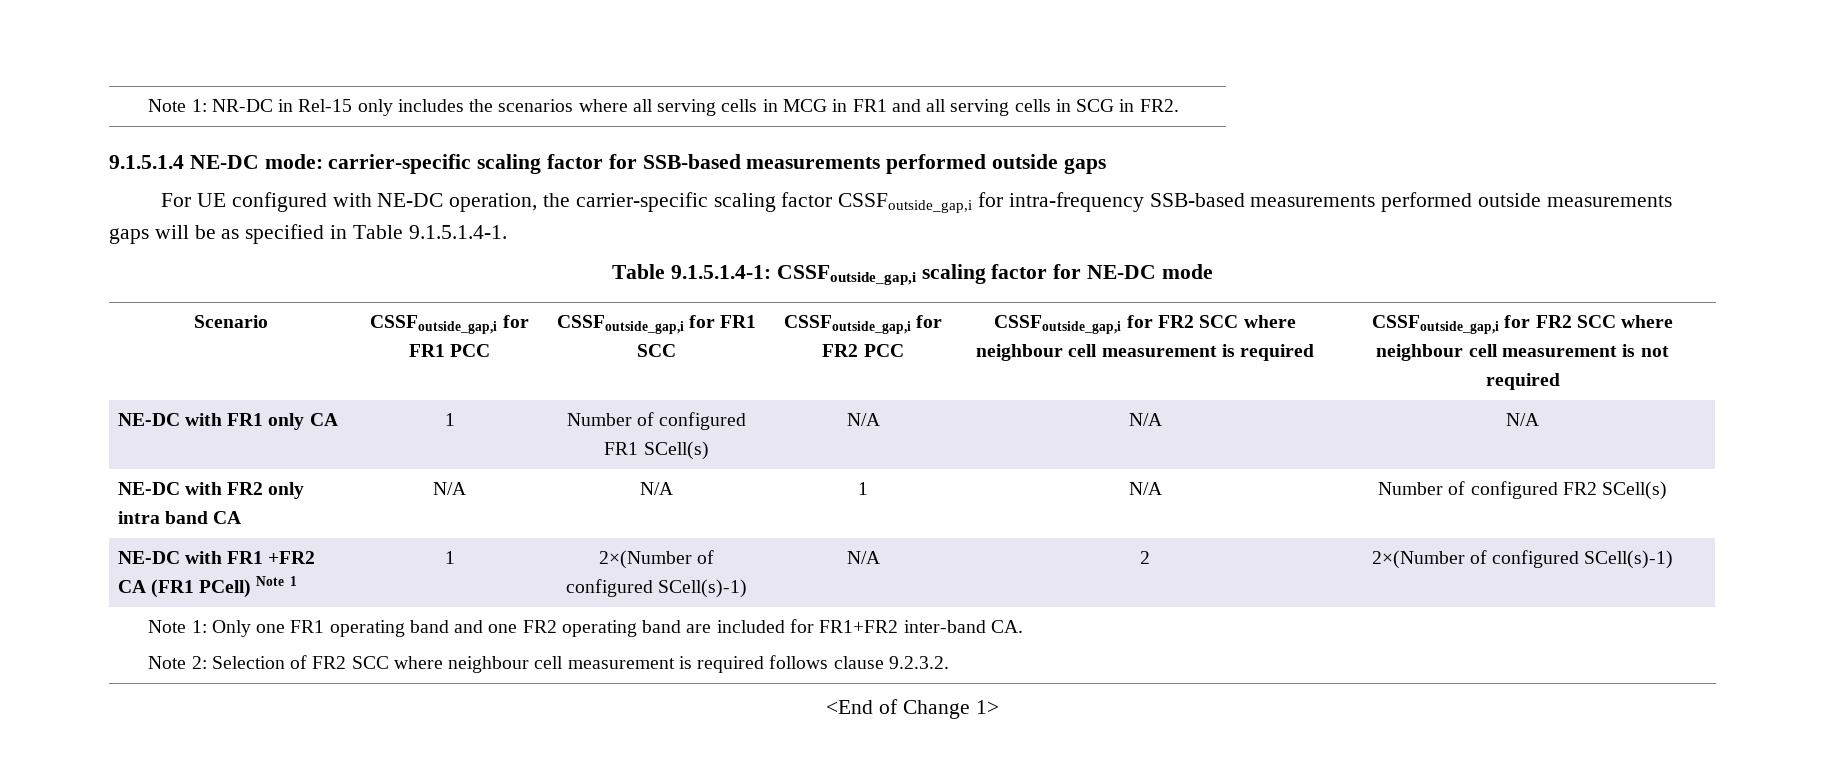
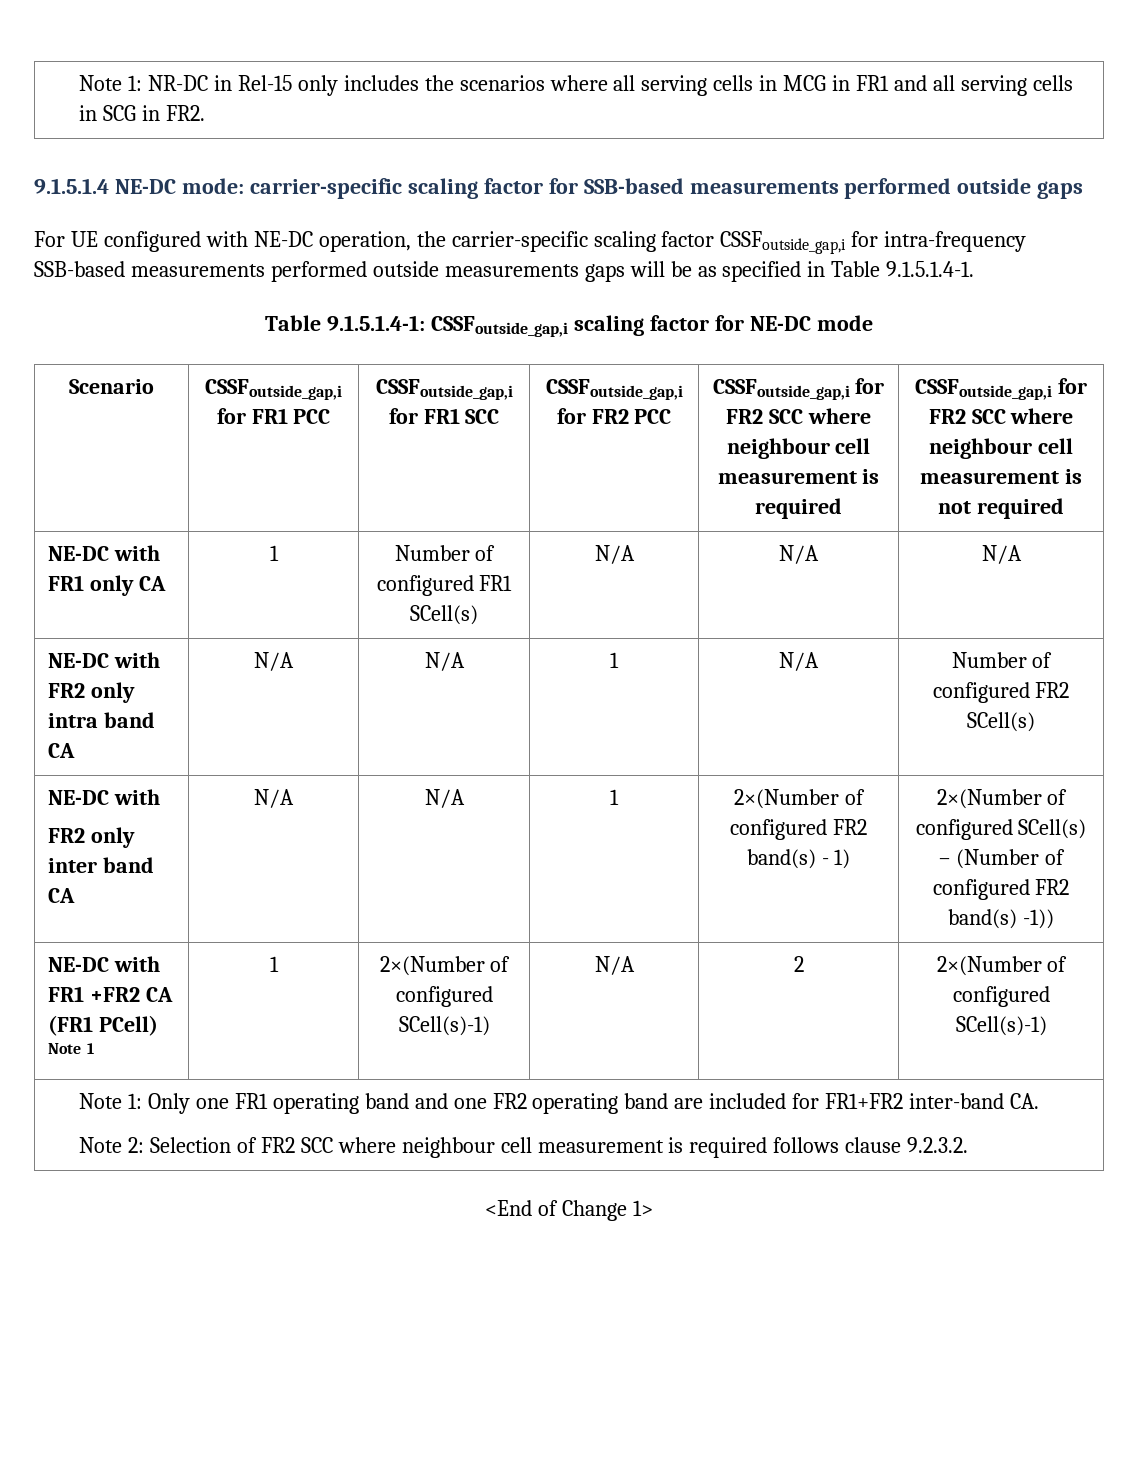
(222, 557) none -> [48,827,136,848] [48,857,155,873] [48,888,76,903] [254,789,294,808] [424,789,465,808] [610,789,619,805] [734,789,865,809] [730,819,867,840] [746,849,851,869] [936,789,1068,809] [915,819,1087,840] [939,849,1065,869] [932,879,1070,900] [948,909,1054,929] [48,956,161,972] // FR2 only inter band CA | N/A | N/A | 1 | 2×(Number of configured FR2 band(s) - 1) | 2×(Number of configured SCell(s) – (Number of configured FR2 band(s) -1)) // NE-DC with

